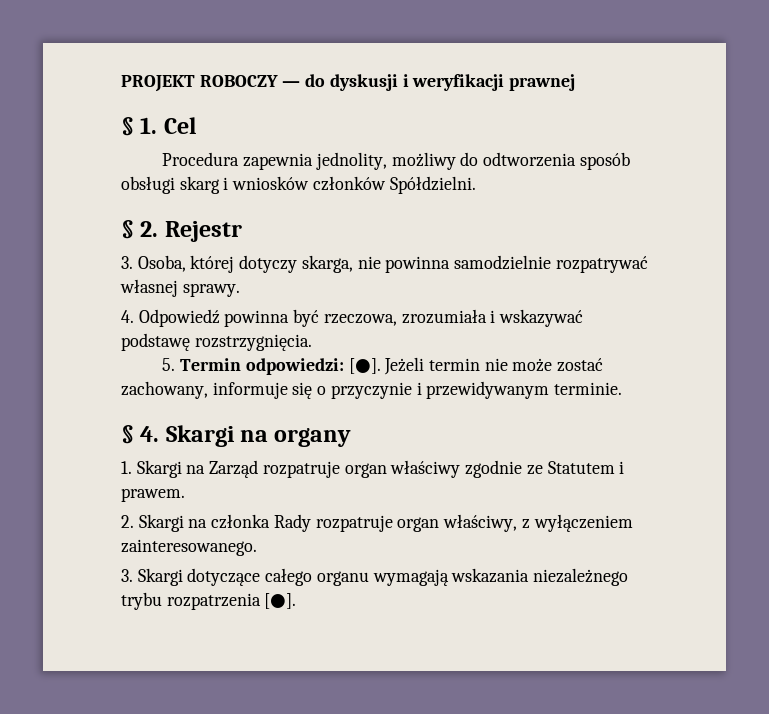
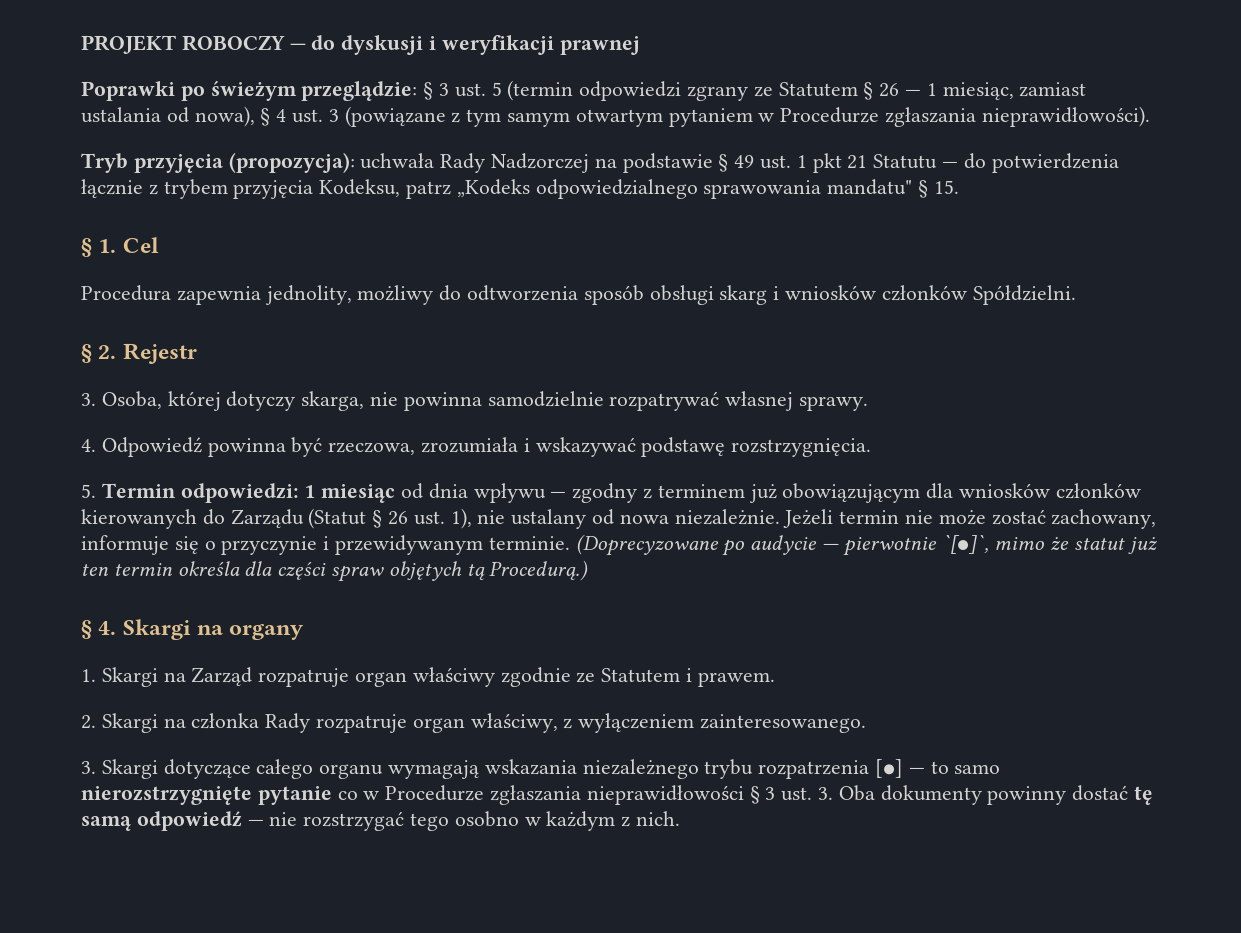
(576, 82) none -> [81,80,1087,101] [81,106,1150,127] [81,152,1119,173] [81,179,959,199] // Poprawki po świeżym przeglądzie: § 3 ust. 5 (termin odpowiedzi zgrany ze Statutem § 26 — 1 miesiąc, zamiast ustalania od nowa), § 4 ust. 3 (powiązane z tym samym otwartym pytaniem w Procedurze zgłaszania nieprawidłowości). // Tryb przyjęcia (propozycja): uchwała Rady Nadzorczej na podstawie § 49 ust. 1 pkt 21 Statutu — do potwierdzenia łącznie z trybem przyjęcia Kodeksu, patrz „Kodeks odpowiedzialnego sprawowania mandatu" § 15.
[348,358,381,374] [●]. -> [304,483,1141,503] [81,508,780,529] 1 miesiąc od dnia wpływu — zgodny z terminem już obowiązującym dla wniosków członków kierowanych do Zarządu (Statut § 26 ust. 1), nie ustalany od nowa niezależnie.
(623, 388) none -> [575,534,1158,556] [81,560,589,582] (Doprecyzowane po audycie — pierwotnie `[●]`, mimo że statut już ten termin określa dla części spraw objętych tą Procedurą.)
[264,593,297,609] [●]. -> [875,759,1001,778] [81,785,1154,805] [81,811,681,831] [●] — to samo nierozstrzygnięte pytanie co w Procedurze zgłaszania nieprawidłowości § 3 ust. 3. Oba dokumenty powinny dostać tę samą odpowiedź — nie rozstrzygać tego osobno w każdym z nich.

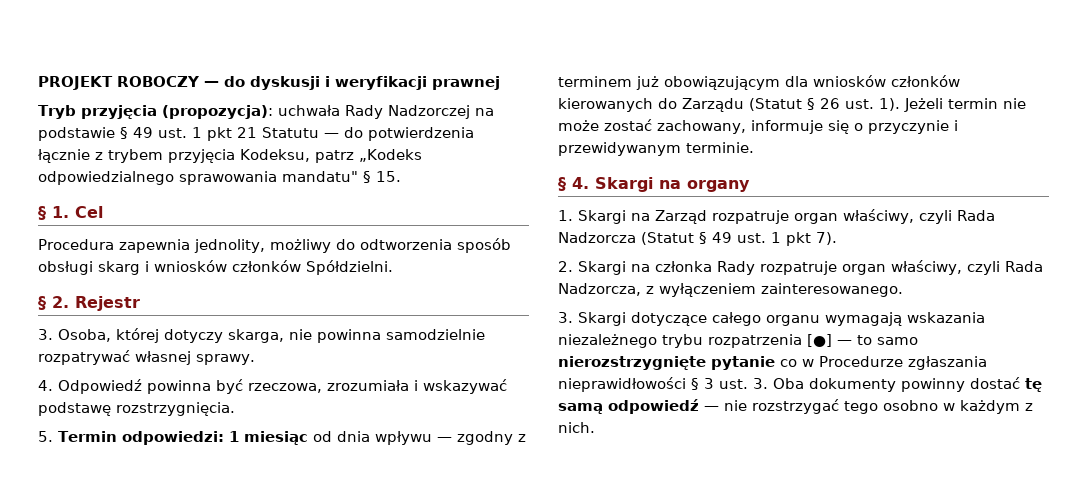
[81,80,1087,101] [81,106,1150,127] // Poprawki po świeżym przeglądzie: § 3 ust. 5 (termin odpowiedzi zgrany ze Statutem § 26 — 1 miesiąc, zamiast ustalania od nowa), § 4 ust. 3 (powiązane z tym samym otwartym pytaniem w Procedurze zgłaszania nieprawidłowości). -> (500, 83) none
[450,508,780,529] 1), nie ustalany od nowa niezależnie. -> [879,98,900,111] 1).
[575,534,1158,556] [81,560,589,582] (Doprecyzowane po audycie — pierwotnie `[●]`, mimo że statut już ten termin określa dla części spraw objętych tą Procedurą.) -> (754, 147) none
[412,667,775,687] właściwy zgodnie ze Statutem i prawem. -> [843,209,995,224] [558,232,837,246] właściwy, czyli Rada Nadzorcza (Statut § 49 ust. 1 pkt 7).
(558, 723) none -> [967,261,1043,275] [558,283,641,296] czyli Rada Nadzorcza,

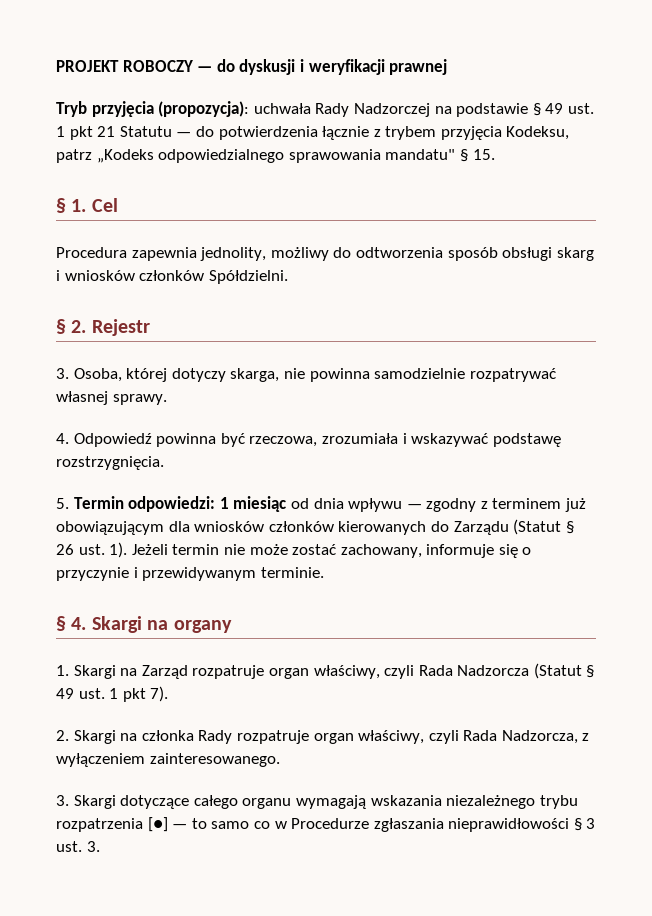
[558,356,775,370] nierozstrzygnięte pytanie -> (250, 825) none
[773,377,1042,392] [558,399,1033,414] [558,422,595,433] Oba dokumenty powinny dostać tę samą odpowiedź — nie rozstrzygać tego osobno w każdym z nich. -> (100, 846) none

